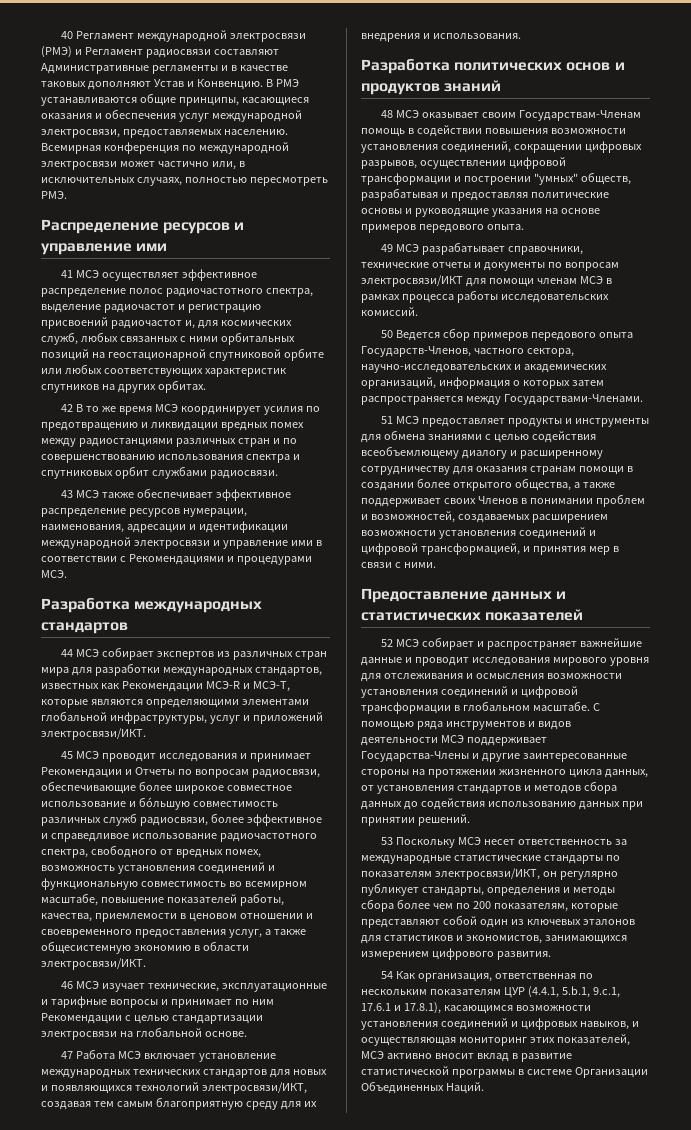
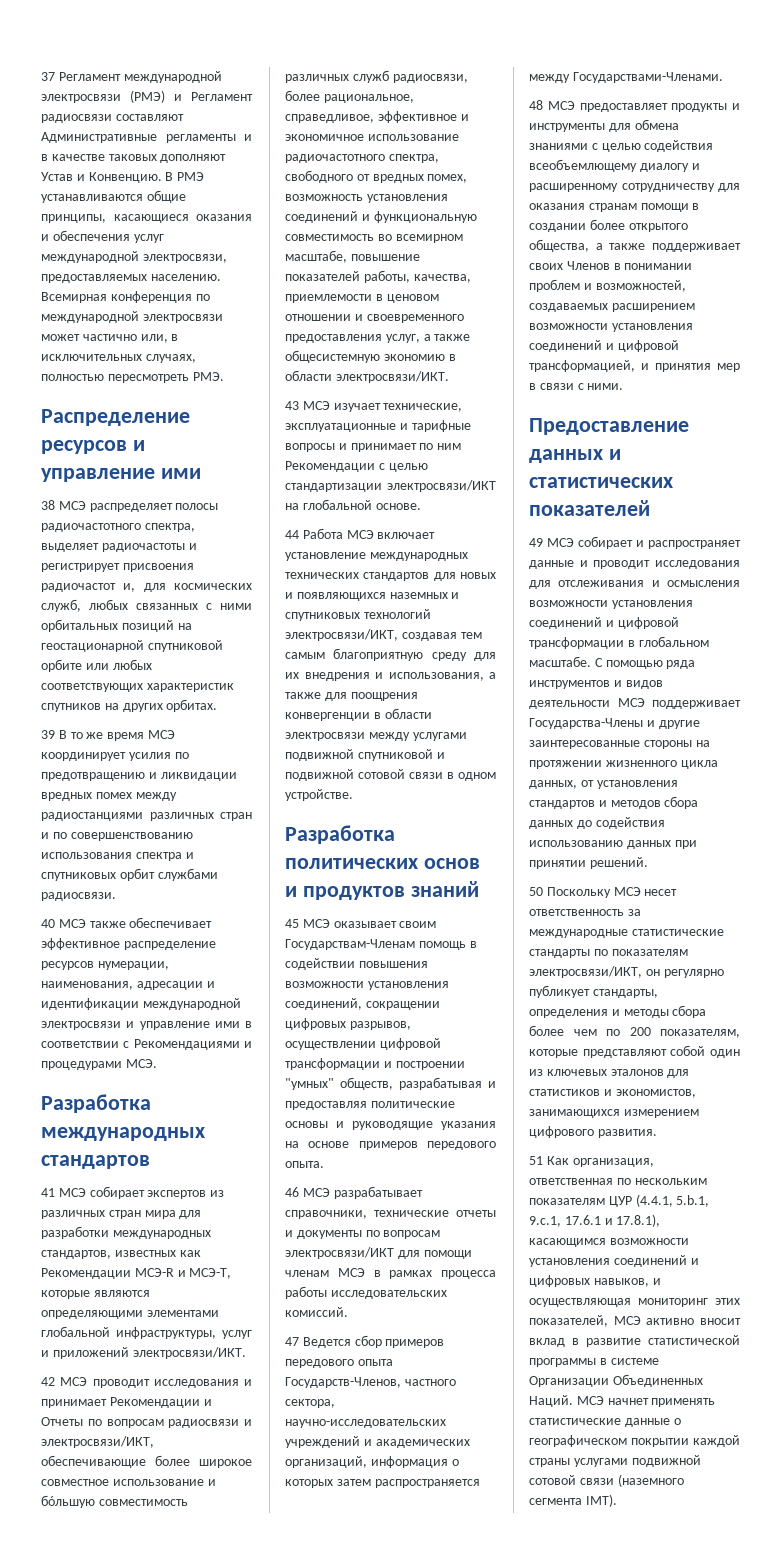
[61,31,74,39] 40 -> [41,72,55,81] 37
[61,269,257,281] [41,288,313,297] [41,304,261,313] [41,317,108,329] 41 МСЭ осуществляет эффективное распределение полос радиочастотного спектра, выделение радиочастот и регистрацию присвоений -> [41,500,219,512] [41,523,195,532] [41,543,197,552] [41,563,194,572] 38 МСЭ распределяет полосы радиочастотного спектра, выделяет радиочастоты и регистрирует присвоения
[61,404,74,412] 42 -> [41,730,55,739] 39
[61,490,74,498] 43 -> [41,919,55,928] 40
[61,649,74,657] 44 -> [41,1188,55,1197] 41
[61,751,74,759] 45 -> [41,1377,55,1386] 42
[251,769,320,778] радиосвязи, -> [168,1419,252,1428] [41,1436,154,1448] радиосвязи и электросвязи/ИКТ,
(244, 818) none -> [323,94,414,103] [285,114,374,123] рациональное, справедливое,
[50,833,129,842] справедливое -> [285,134,364,141] экономичное
[61,981,74,989] 46 -> [285,401,299,410] 43
[41,1031,117,1040] электросвязи -> [387,480,496,492] электросвязи/ИКТ
[61,1051,74,1059] 47 -> [285,530,299,539] 44
(132, 1089) none -> [389,592,460,599] [285,612,360,621] наземных и спутниковых
[432,33,521,39] использования. -> [388,672,496,681] [285,692,418,701] [285,708,432,721] [285,732,467,741] [285,749,445,761] [285,769,496,781] [285,789,353,801] использования, а также для поощрения конвергенции в области электросвязи между услугами подвижной спутниковой и подвижной сотовой связи в одном устройстве.
[381,110,394,118] 48 -> [285,919,299,928] 45
[381,244,394,252] 49 -> [285,1187,299,1197] 46
[381,330,394,338] 50 -> [285,1337,299,1346] 47
(512, 368) none -> [285,1436,360,1448] учреждений
[381,416,394,424] 51 -> [529,100,543,110] 48
[381,639,394,647] 52 -> [529,538,543,547] 49
[579,638,642,647] важнейшие -> (741, 544) none
[552,657,649,666] мирового уровня -> (740, 564) none
[381,837,394,845] 53 -> [529,887,543,896] 50
[381,971,394,979] 54 -> [529,1156,543,1165] 51
(484, 1088) none -> [576,1396,716,1407] [529,1418,681,1427] [529,1435,740,1447] [529,1455,701,1467] [529,1474,684,1487] [529,1494,617,1507] МСЭ начнет применять статистические данные о географическом покрытии каждой страны услугами подвижной сотовой связи (наземного сегмента IMT).

